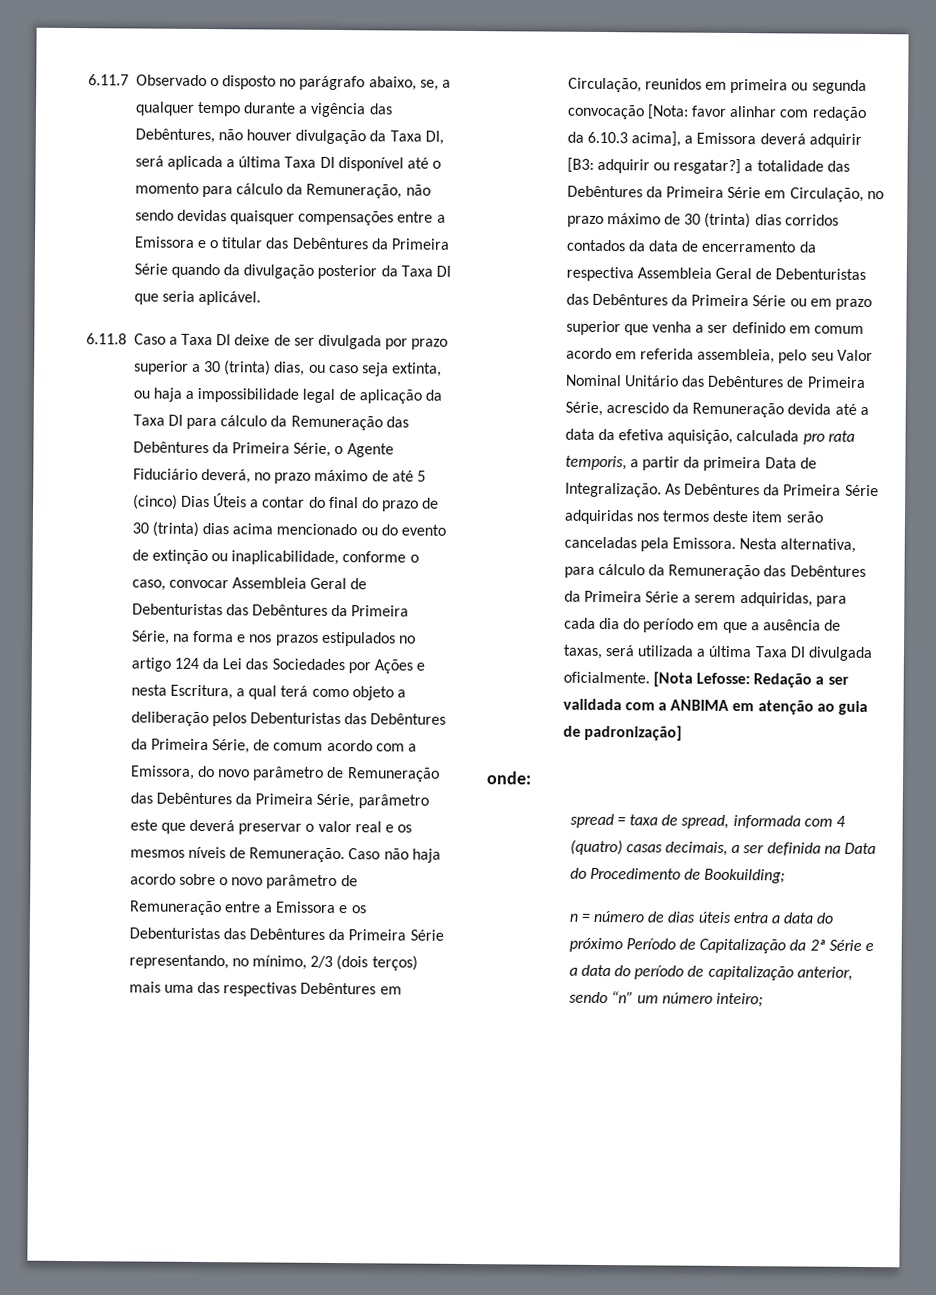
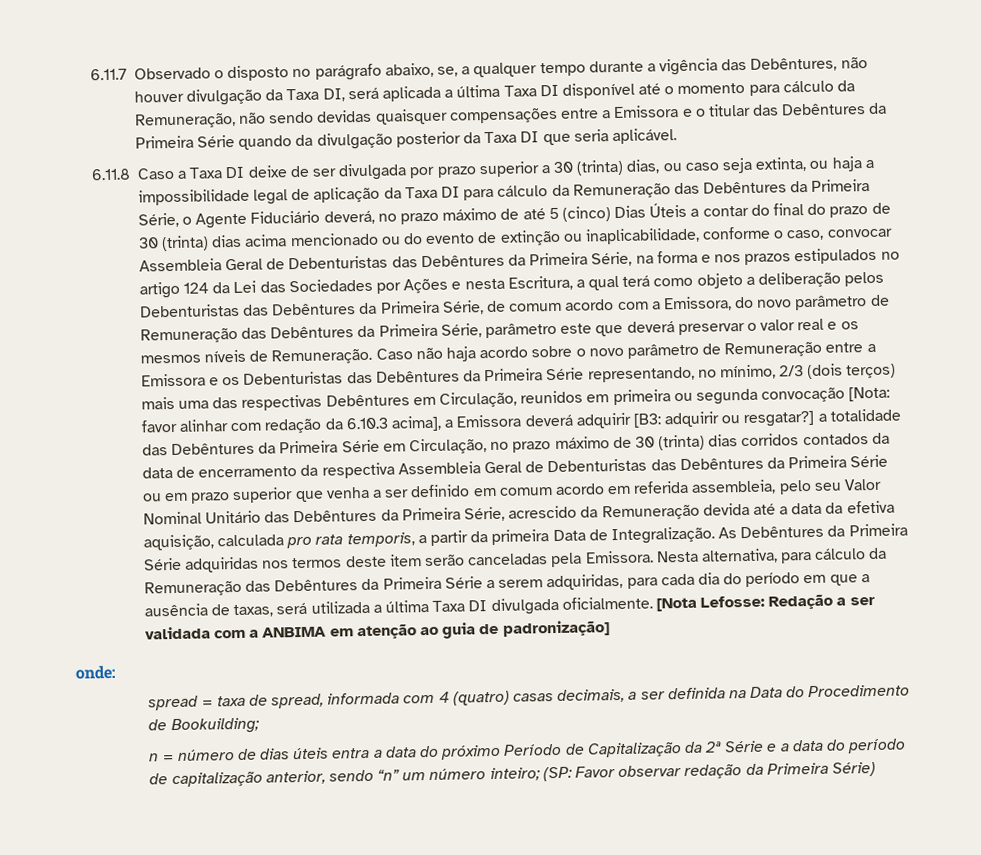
[786,376,805,388] de -> [380,509,399,521] da
(764, 1000) none -> [542,761,876,782] (SP: Favor observar redação da Primeira Série)

